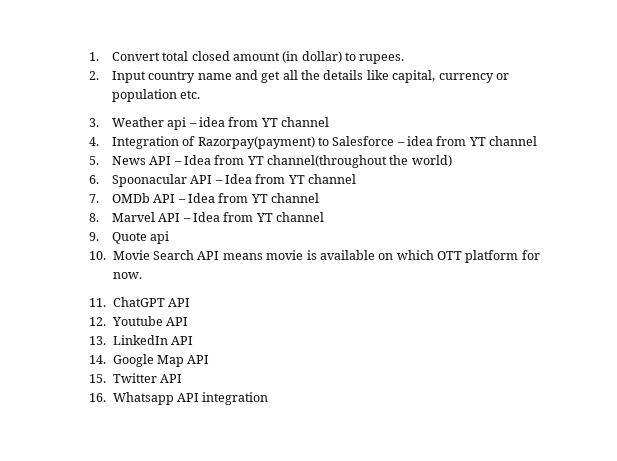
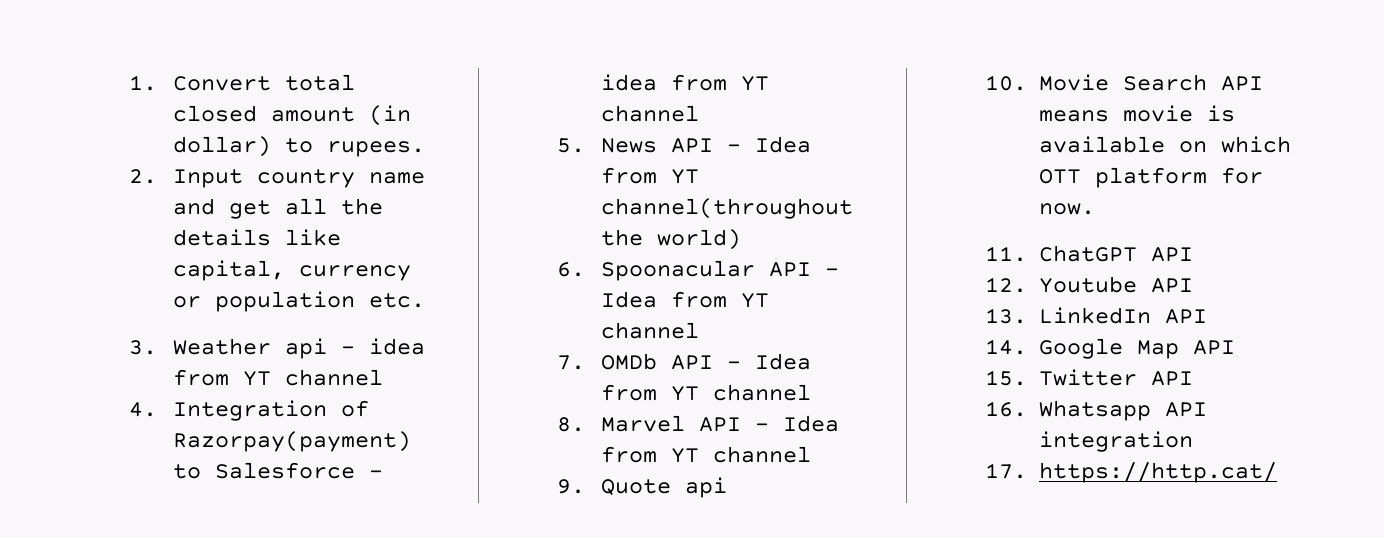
(269, 398) none -> [985,462,1277,483] // 17. https://http.cat/

